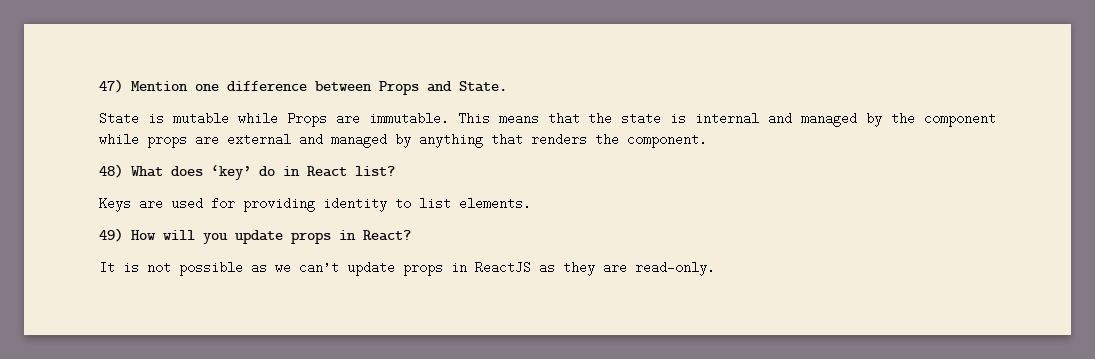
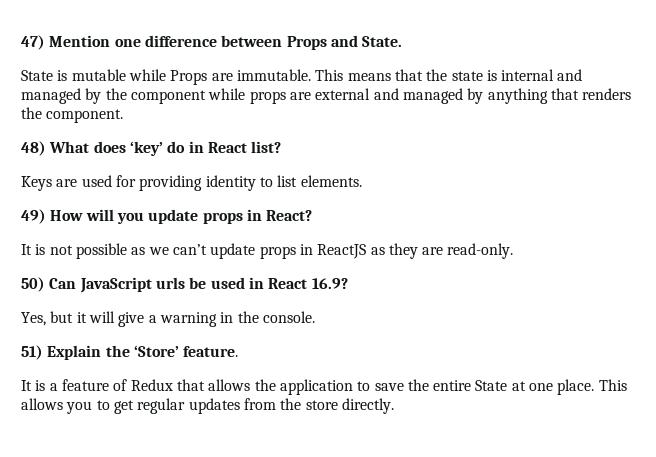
(715, 268) none -> [21,277,348,293] [21,311,315,327] [21,345,239,360] [21,379,627,395] [21,398,394,414] // 50) Can JavaScript urls be used in React 16.9? // Yes, but it will give a warning in the console. // 51) Explain the ‘Store’ feature. // It is a feature of Redux that allows the application to save the entire State at one place. This allows you to get regular updates from the store directly.

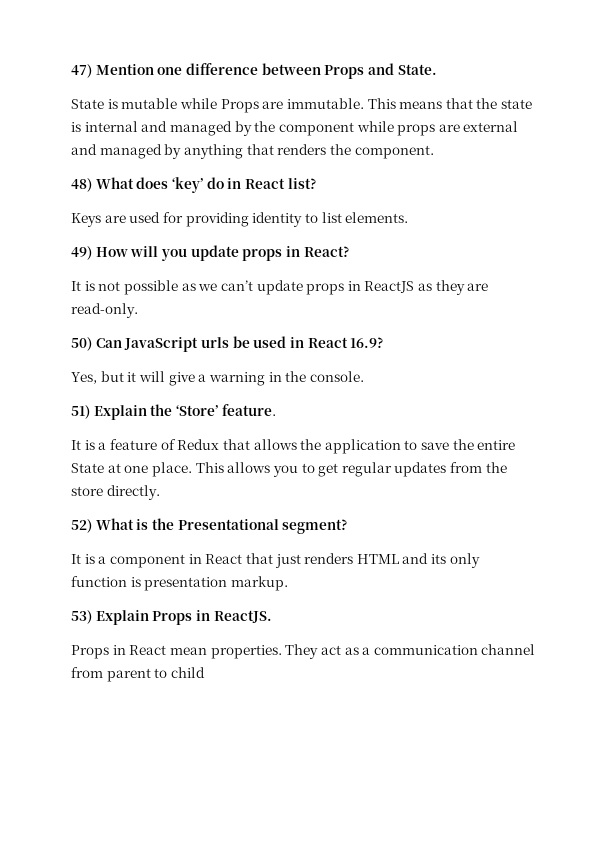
(394, 406) none -> [71,518,348,534] [71,553,480,568] [71,576,288,591] [71,610,272,625] [71,644,536,659] [71,667,205,682] // 52) What is the Presentational segment? // It is a component in React that just renders HTML and its only function is presentation markup. // 53) Explain Props in ReactJS. // Props in React mean properties. They act as a communication channel from parent to child

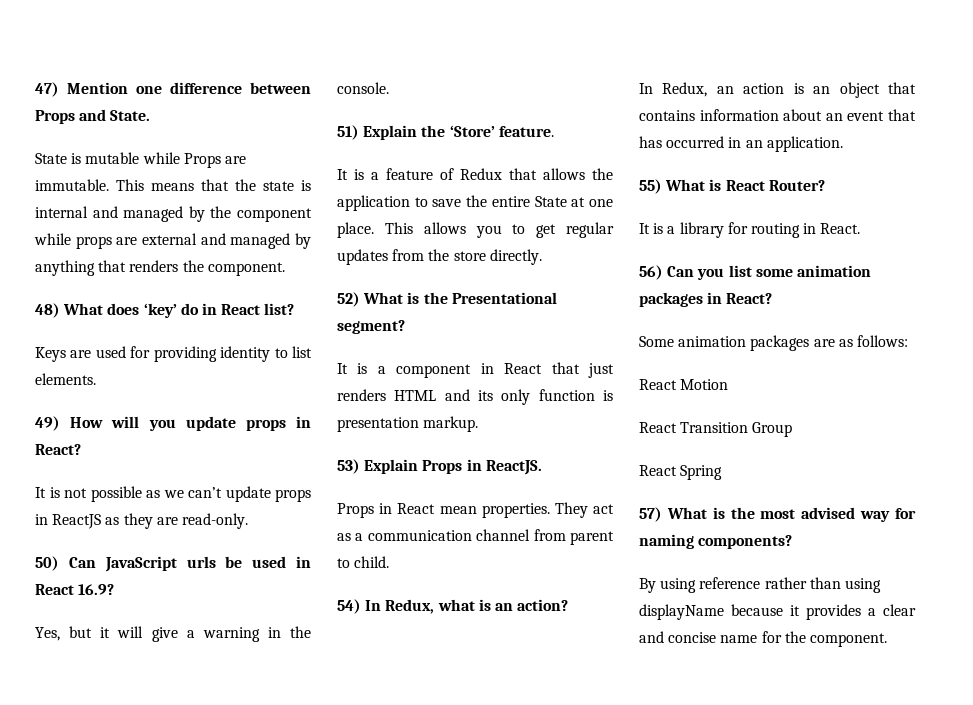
[170,667,205,678] child -> [354,556,390,568] [337,599,569,614] [639,82,916,98] [639,109,916,121] [639,136,843,152] [639,179,825,194] [639,222,861,238] [639,265,871,280] [639,292,773,307] [639,335,908,351] [639,379,729,390] [639,422,793,437] [639,465,723,480] [639,507,916,522] [639,534,793,549] [639,577,881,593] [639,604,916,620] [639,631,887,647] child. // 54) In Redux, what is an action? // In Redux, an action is an object that contains information about an event that has occurred in an application. // 55) What is React Router? // It is a library for routing in React. // 56) Can you list some animation packages in React? // Some animation packages are as follows: // React Motion // React Transition Group // React Spring // 57) What is the most advised way for naming components? // By using reference rather than using displayName because it provides a clear and concise name for the component.

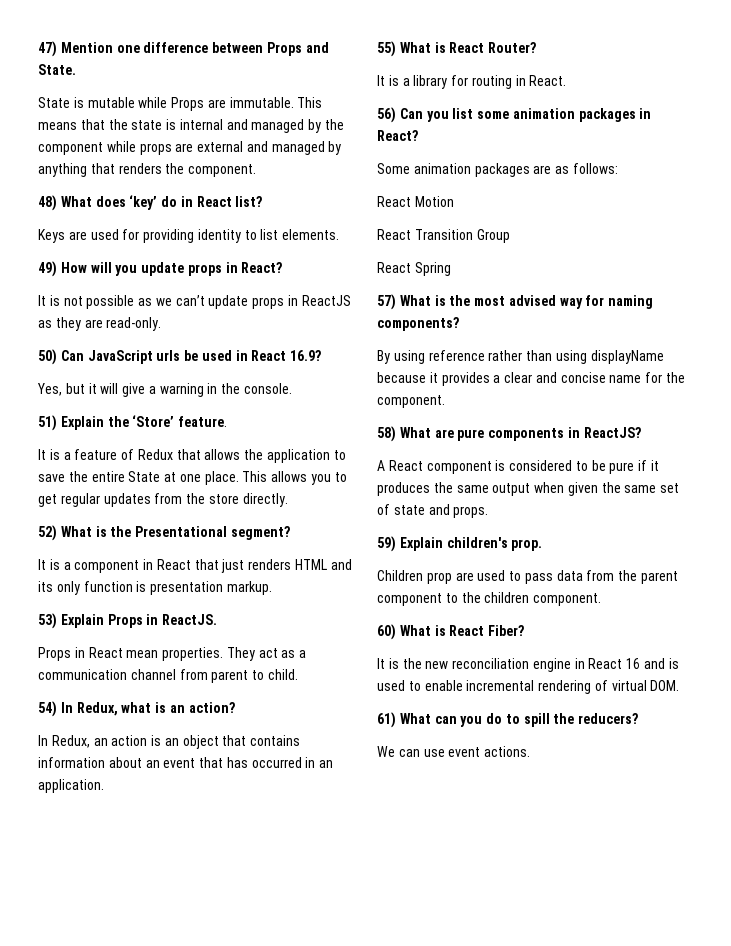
(887, 640) none -> [377,426,641,442] [377,460,660,474] [377,482,680,496] [377,504,489,518] [377,536,543,552] [377,570,679,584] [377,592,602,606] [377,624,525,640] [377,658,679,672] [377,680,680,694] [377,712,639,728] [377,746,531,757] // 58) What are pure components in ReactJS? // A React component is considered to be pure if it produces the same output when given the same set of state and props. // 59) Explain children's prop. // Children prop are used to pass data from the parent component to the children component. // 60) What is React Fiber? // It is the new reconciliation engine in React 16 and is used to enable incremental rendering of virtual DOM. // 61) What can you do to spill the reducers? // We can use event actions.

